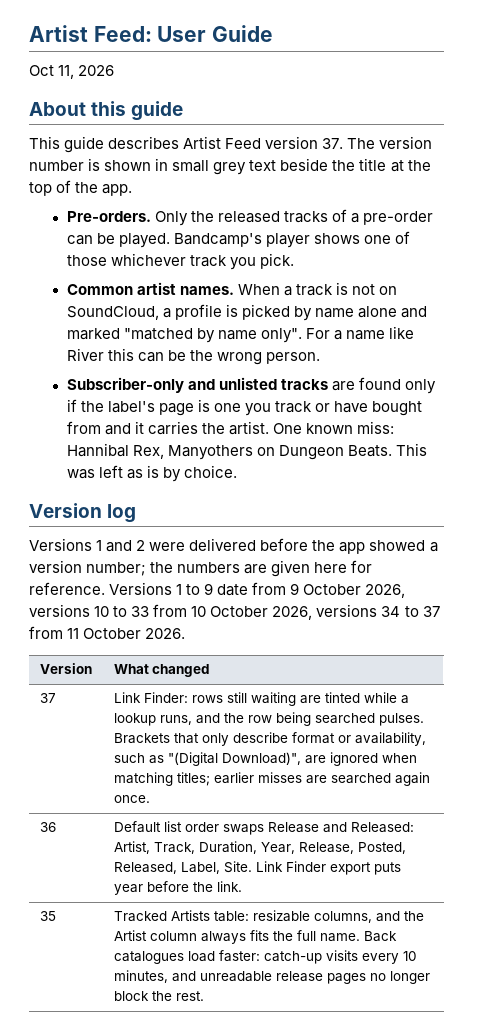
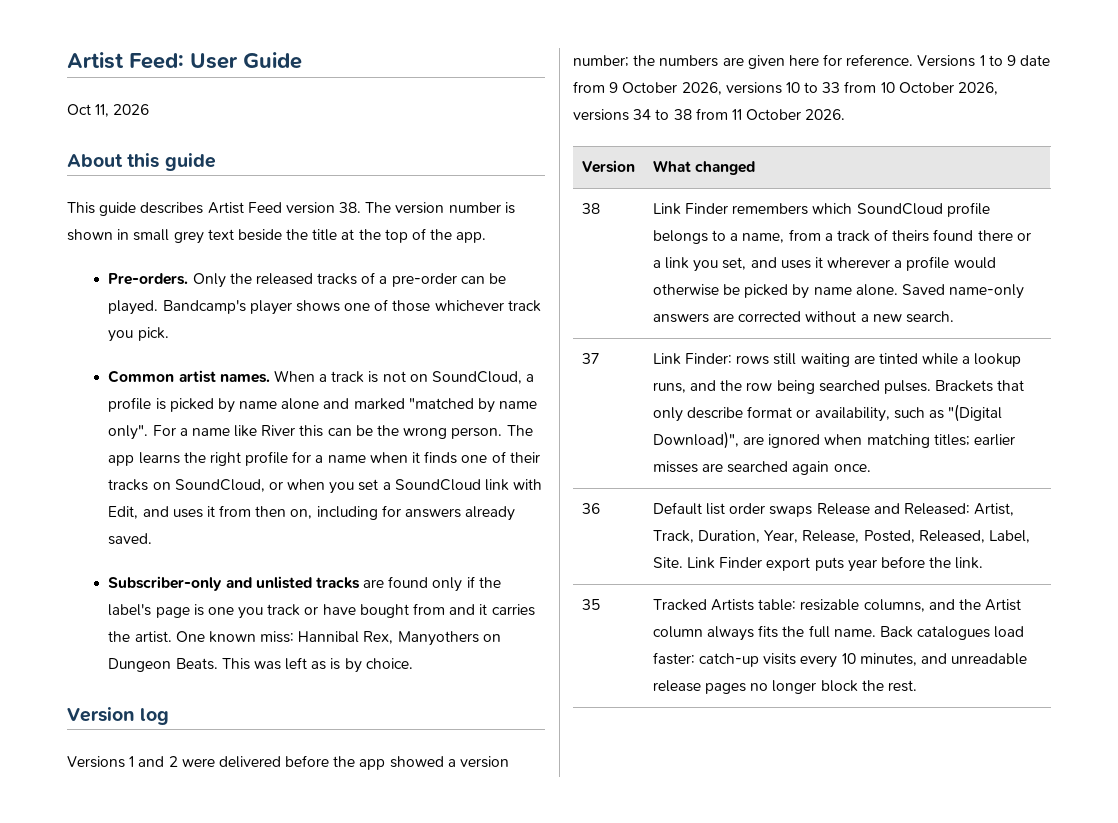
[322,138,344,149] 37. -> [339,202,362,213] 38.
(321, 358) none -> [506,425,533,436] [108,451,540,466] [108,479,543,494] [108,505,516,521] [108,533,153,545] The app learns the right profile for a name when it finds one of their tracks on SoundCloud, or when you set a SoundCloud link with Edit, and uses it from then on, including for answers already saved.
[422,606,440,617] 37 -> [673,109,692,120] 38
(211, 670) none -> [581,203,600,214] [652,202,990,217] [652,229,1031,244] [652,256,996,272] [652,284,1025,299] [652,311,954,323] // 38 | Link Finder remembers which SoundCloud profile belongs to a name, from a track of theirs found there or a link you set, and uses it wherever a profile would otherwise be picked by name alone. Saved name-only answers are corrected without a new search.

